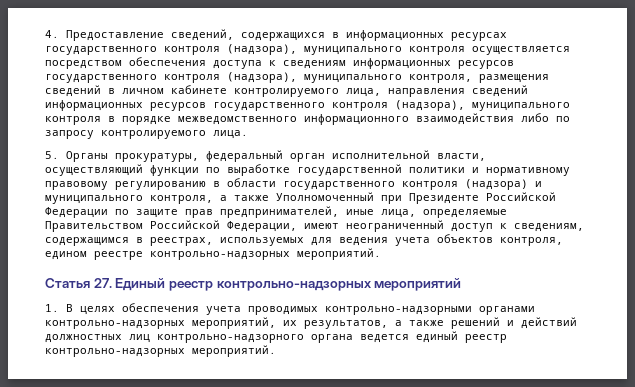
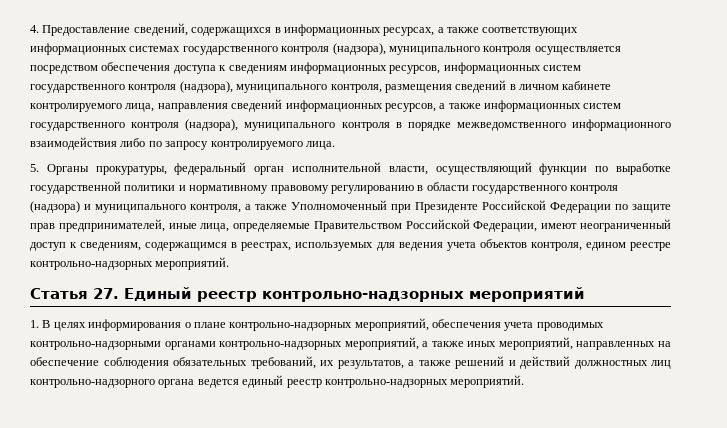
[451,32,507,41] ресурсах -> [383,27,579,36] [30,43,181,55] ресурсах, а также соответствующих информационных системах
[458,60,514,69] ресурсов -> [389,62,581,74] ресурсов, информационных систем
[150,102,206,111] ресурсов -> [384,100,622,112] ресурсов, а также информационных систем
(115, 310) none -> [88,318,429,331] информирования о плане контрольно-надзорных мероприятий,
(276, 323) none -> [422,337,671,350] [30,356,316,369] а также иных мероприятий, направленных на обеспечение соблюдения обязательных требований,

